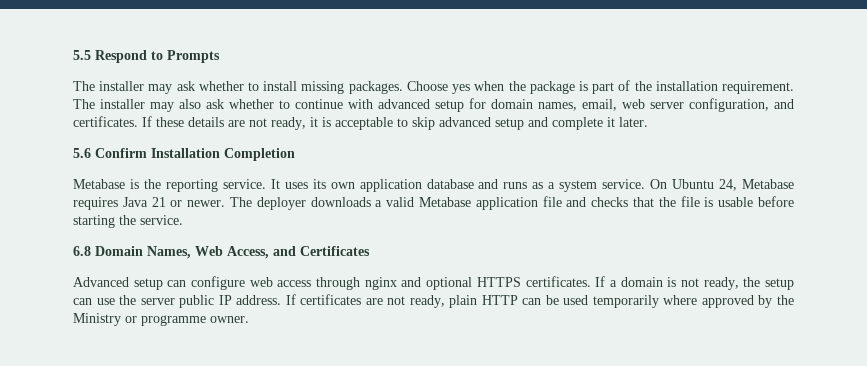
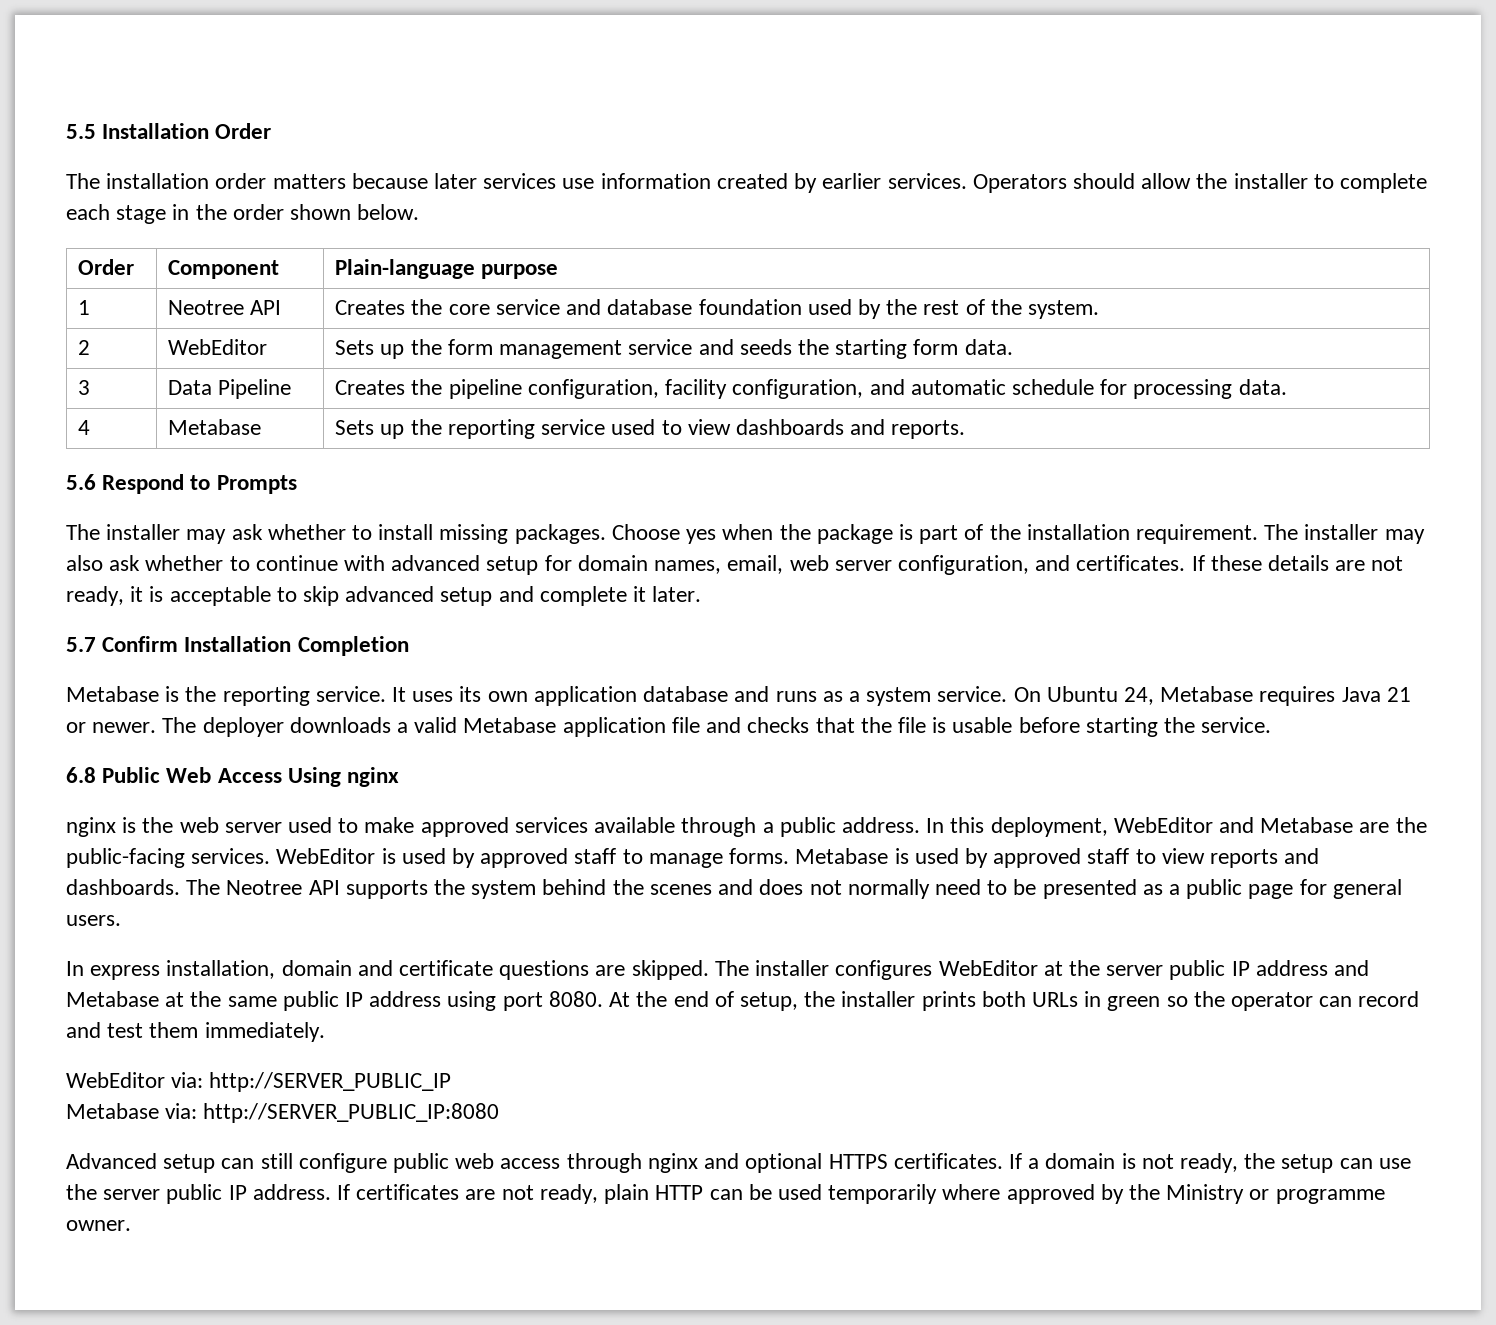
(91, 55) none -> [102,123,272,139] [66,173,1427,193] [66,204,420,224] [78,259,135,275] [168,260,280,279] [335,259,559,279] [78,300,91,315] [168,300,282,315] [335,299,1100,319] [78,340,91,355] [168,339,268,355] [335,339,1013,359] [78,380,91,395] [168,379,292,399] [335,379,1287,399] [78,420,91,435] [168,419,262,435] [335,419,966,439] [66,474,96,490] Installation Order // The installation order matters because later services use information created by earlier services. Operators should allow the installer to complete each stage in the order shown below. // Order | Component | Plain-language purpose // 1 | Neotree API | Creates the core service and database foundation used by the rest of the system. // 2 | WebEditor | Sets up the form management service and seeds the starting form data. // 3 | Data Pipeline | Creates the pipeline configuration, facility configuration, and automatic schedule for processing data. // 4 | Metabase | Sets up the reporting service used to view dashboards and reports. // 5.6
[73,148,91,158] 5.6 -> [66,637,96,652] 5.7
[95,246,370,259] Domain Names, Web Access, and Certificates -> [102,767,400,787] [66,817,1427,837] [66,848,1320,868] [66,879,1402,899] [66,915,121,926] [66,960,1369,980] [66,991,1420,1011] [66,1022,325,1042] [66,1072,452,1092] [66,1103,500,1123] Public Web Access Using nginx // nginx is the web server used to make approved services available through a public address. In this deployment, WebEditor and Metabase are the public-facing services. WebEditor is used by approved staff to manage forms. Metabase is used by approved staff to view reports and dashboards. The Neotree API supports the system behind the scenes and does not normally need to be presented as a public page for general users. // In express installation, domain and certificate questions are skipped. The installer configures WebEditor at the server public IP address and Metabase at the same public IP address using port 8080. At the end of setup, the installer prints both URLs in green so the operator can record and test them immediately. // WebEditor via: http://SERVER_PUBLIC_IP // Metabase via: http://SERVER_PUBLIC_IP:8080
[191,276,246,290] configure -> [260,1153,450,1173] still configure public

